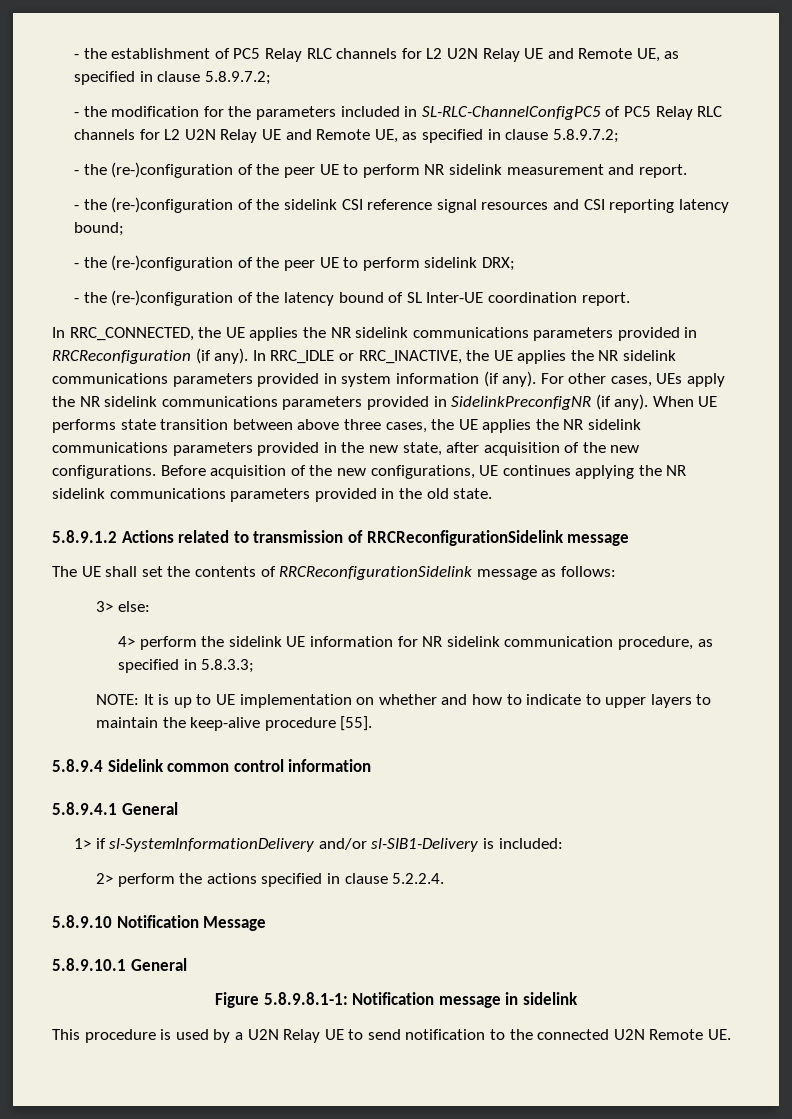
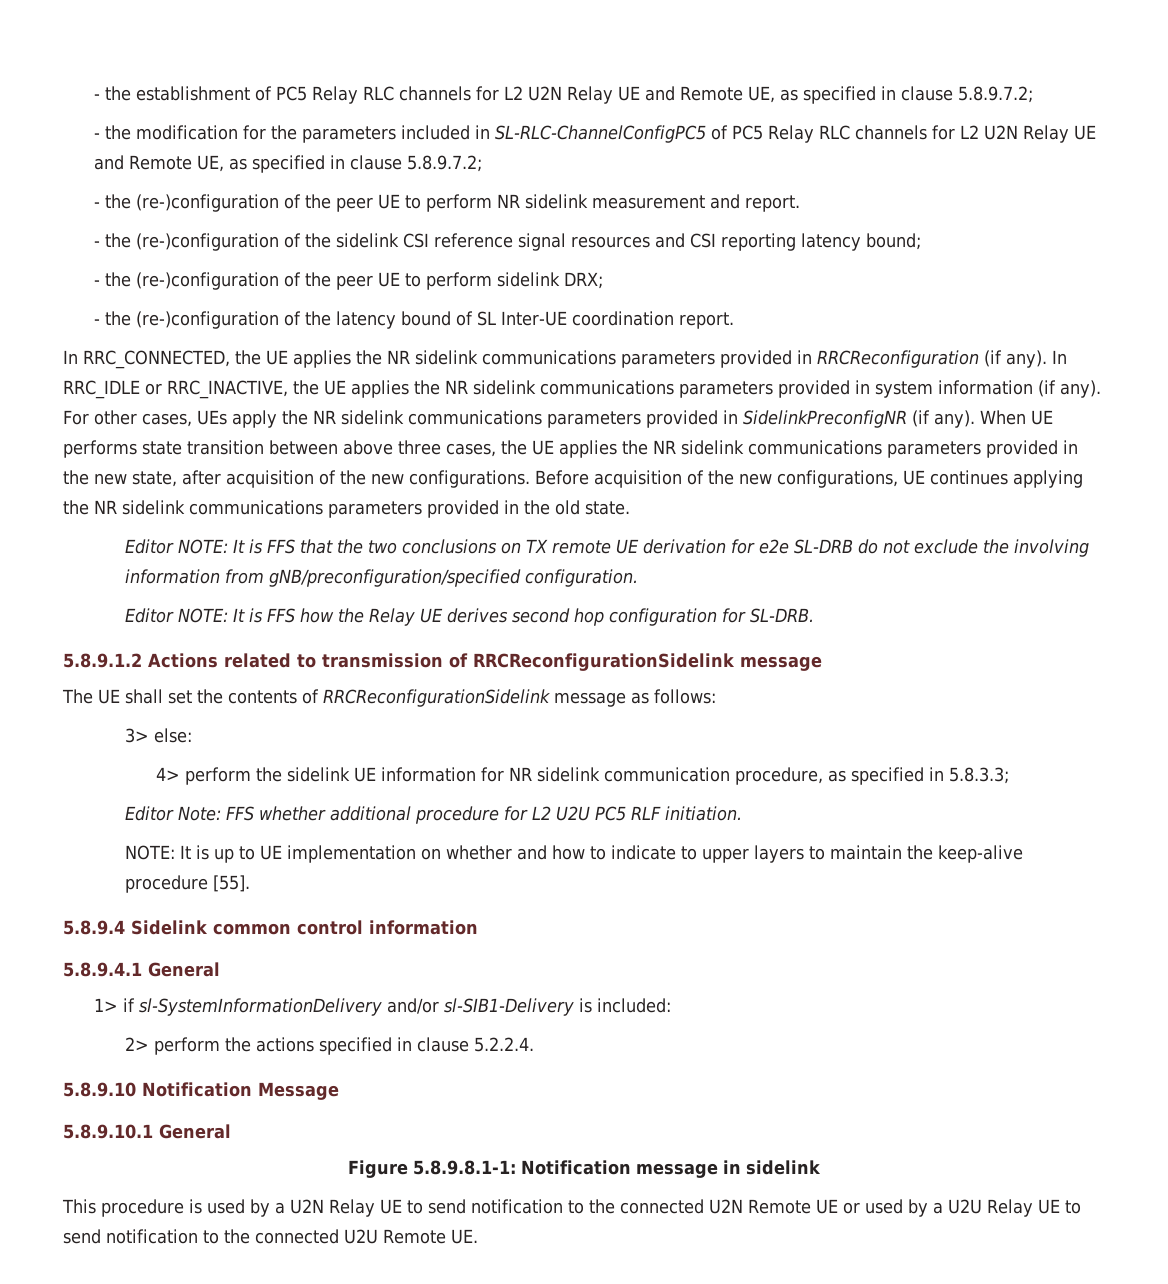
(493, 493) none -> [124,539,1089,557] [124,569,638,587] [124,608,814,626] // Editor NOTE: It is FFS that the two conclusions on TX remote UE derivation for e2e SL-DRB do not exclude the involving information from gNB/preconfiguration/specified configuration. // Editor NOTE: It is FFS how the Relay UE derives second hop configuration for SL-DRB.
(255, 666) none -> [124,806,742,824] // Editor Note: FFS whether additional procedure for L2 U2U PC5 RLF initiation.
(704, 1034) none -> [815,1199,1081,1217] [63,1229,446,1244] UE or used by a U2U Relay UE to send notification to the connected U2U Remote

